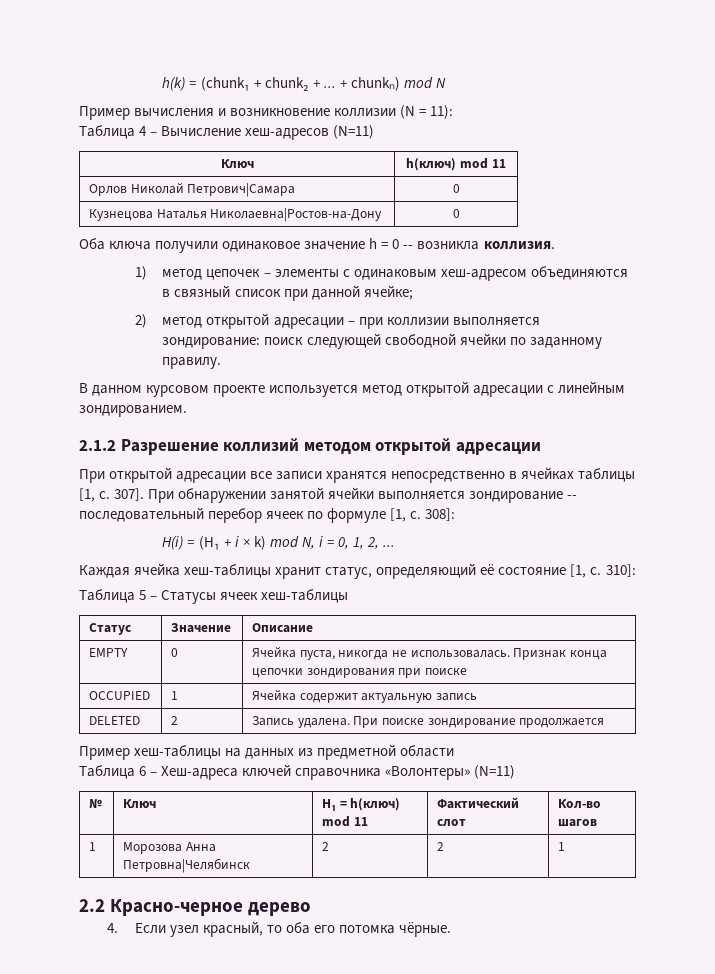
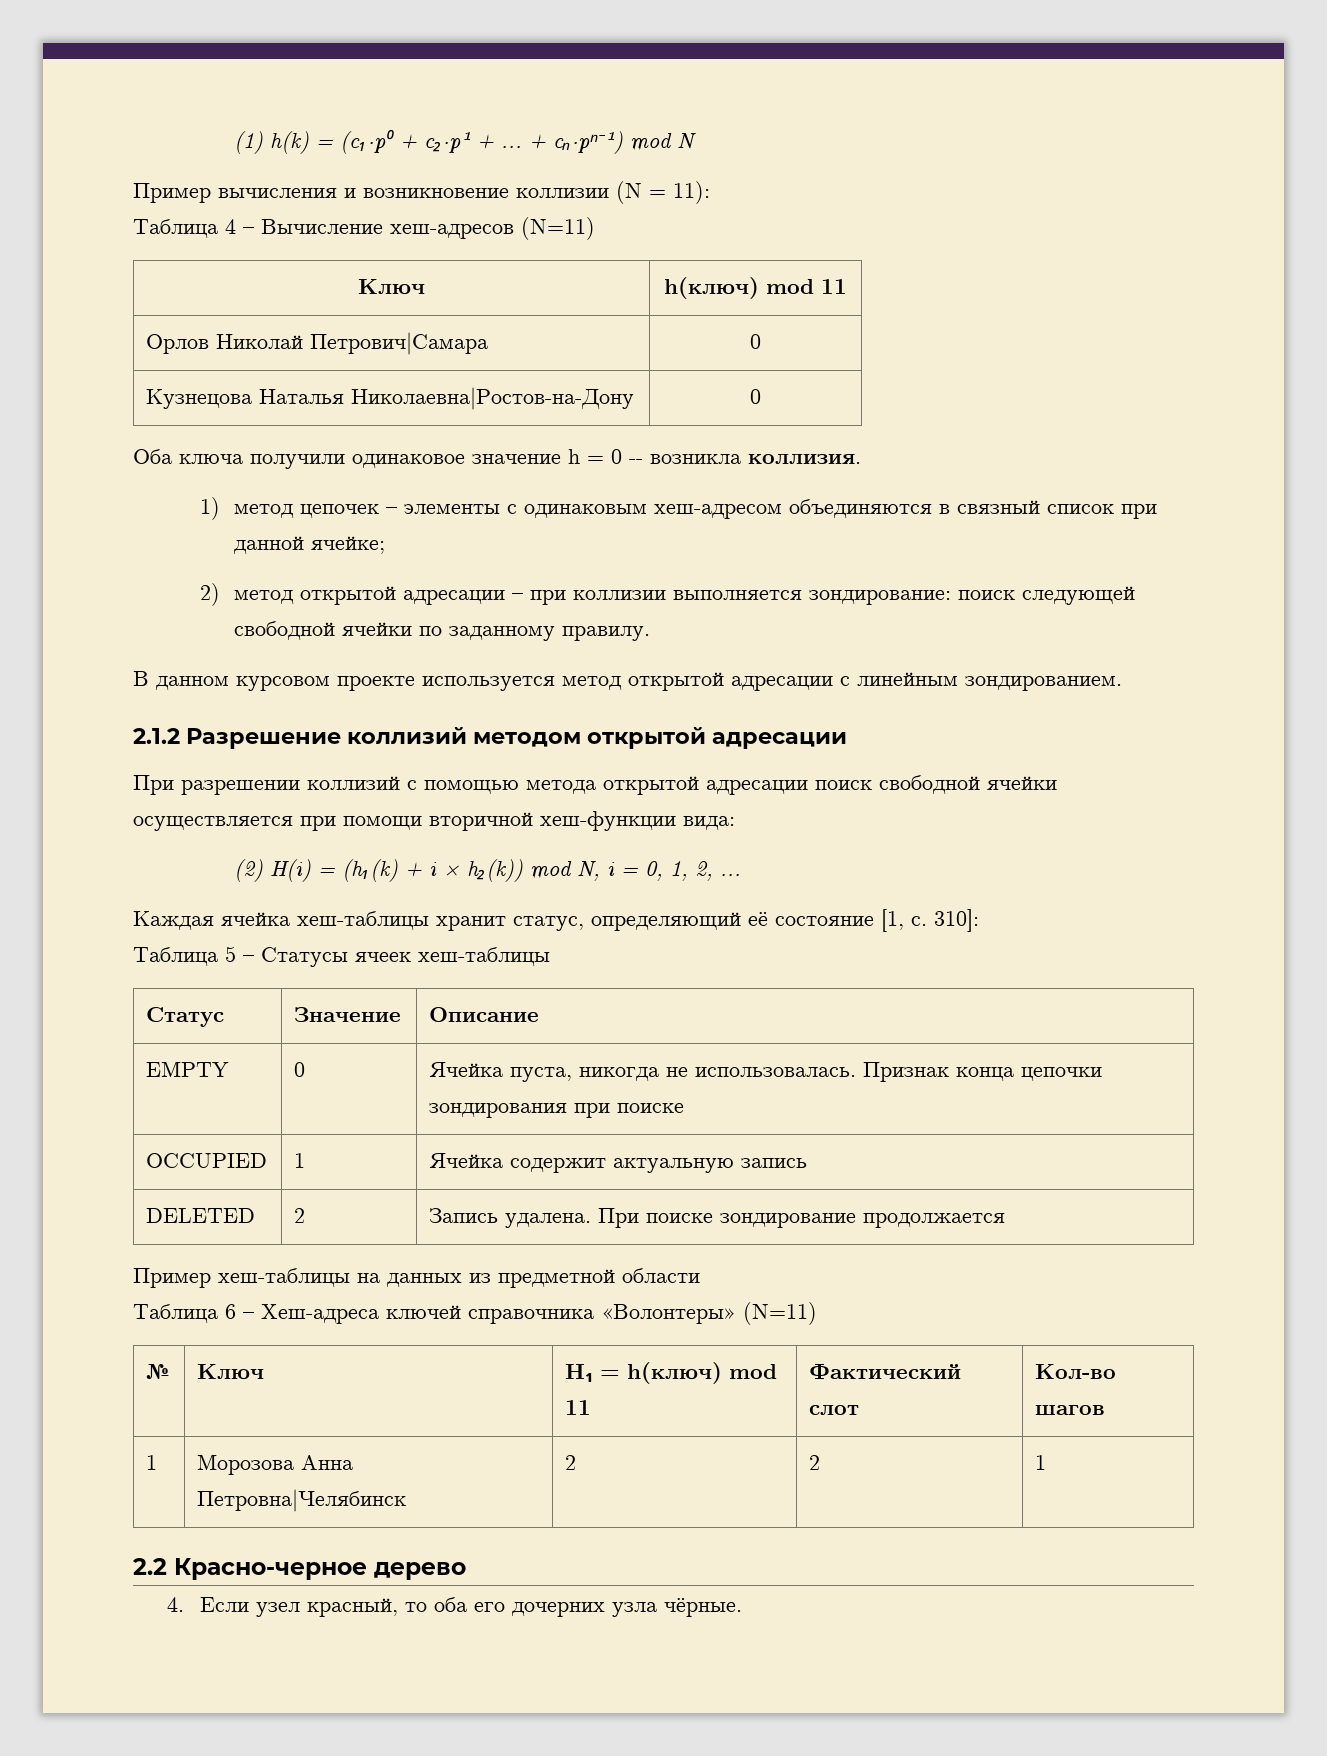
(162, 84) none -> [233,131,263,154] (1)
[200,77,309,91] (chunk₁ + chunk₂ -> [339,129,471,154] (c₁·p⁰ + c₂·p¹
[350,77,400,91] chunkₙ) -> [552,131,623,154] cₙ·pⁿ⁻¹)
[109,467,636,483] [79,487,578,503] [79,507,456,523] открытой адресации все записи хранятся непосредственно в ячейках таблицы [1, с. 307]. При обнаружении занятой ячейки выполняется зондирование -- последовательный перебор ячеек по формуле [1, с. 308]: // -> [181,775,1057,795] [133,811,735,831] [233,859,263,882] разрешении коллизий с помощью метода открытой адресации поиск свободной ячейки осуществляется при помощи вторичной хеш-функции вида: // (2)
[198,536,220,550] (H₁ -> [341,859,398,882] (h₁(k)
[253,536,266,550] k) -> [466,859,523,882] h₂(k))
[338,925,395,934] потомка -> [512,1602,658,1617] дочерних узла

